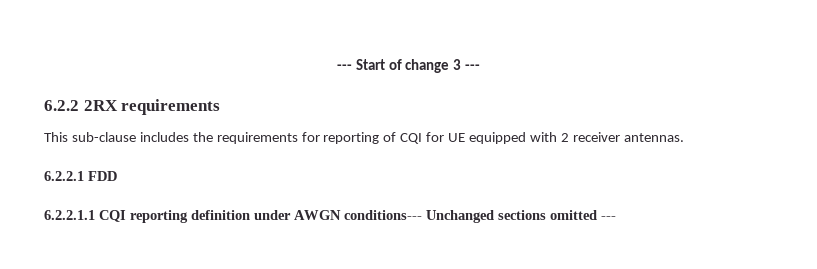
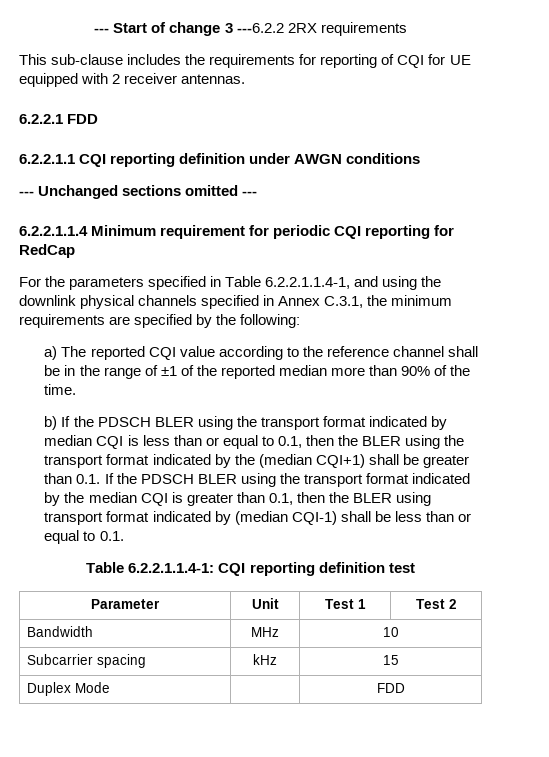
[465,64,481,70] [44,100,79,111] --- // 6.2.2 -> [236,23,284,33] ---6.2.2
[344,210,422,220] conditions--- -> [346,153,421,164] [19,191,34,196] conditions // ---
(616, 218) none -> [19,225,455,239] [19,244,75,258] [19,276,442,290] [19,295,453,309] [19,314,301,328] [44,346,478,360] [44,365,471,379] [44,384,77,395] [44,416,447,430] [44,435,465,449] [44,454,469,468] [44,473,470,487] [44,492,431,506] [44,511,471,525] [44,530,124,544] [86,562,415,576] [91,599,160,609] [251,598,279,609] [324,599,366,609] [415,599,457,609] [26,626,93,637] [251,627,279,637] [382,627,399,637] [26,654,146,668] [253,654,277,665] [382,655,399,665] [26,682,110,696] [376,683,405,693] // 6.2.2.1.1.4 Minimum requirement for periodic CQI reporting for RedCap // For the parameters specified in Table 6.2.2.1.1.4-1, and using the downlink physical channels specified in Annex C.3.1, the minimum requirements are specified by the following: // a) The reported CQI value according to the reference channel shall be in the range of ±1 of the reported median more than 90% of the time. // b) If the PDSCH BLER using the transport format indicated by median CQI is less than or equal to 0.1, then the BLER using the transport format indicated by the (median CQI+1) shall be greater than 0.1. If the PDSCH BLER using the transport format indicated by the median CQI is greater than 0.1, then the BLER using transport format indicated by (median CQI-1) shall be less than or equal to 0.1. // Table 6.2.2.1.1.4-1: CQI reporting definition test // Parameter | Unit | Test 1 | Test 2 // Bandwidth | MHz | 10 // Subcarrier spacing | kHz | 15 // Duplex Mode | | FDD

